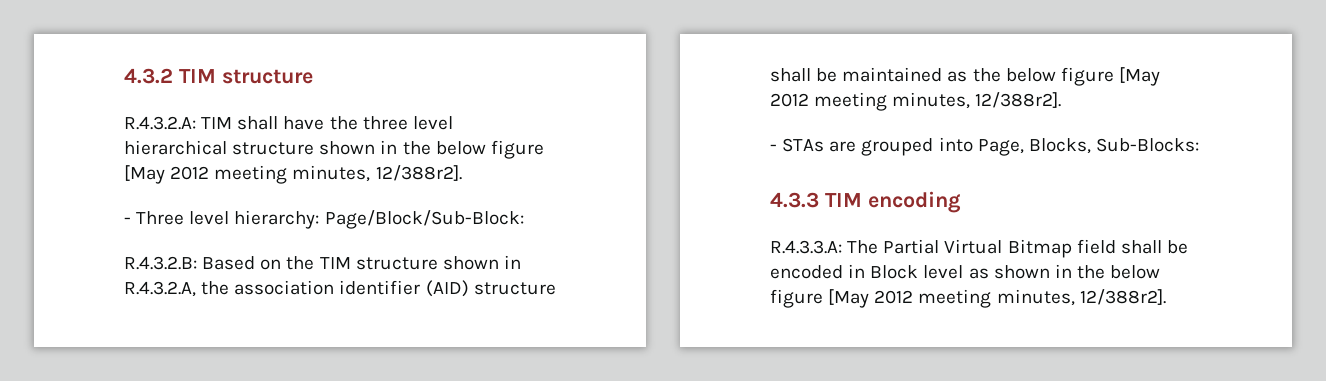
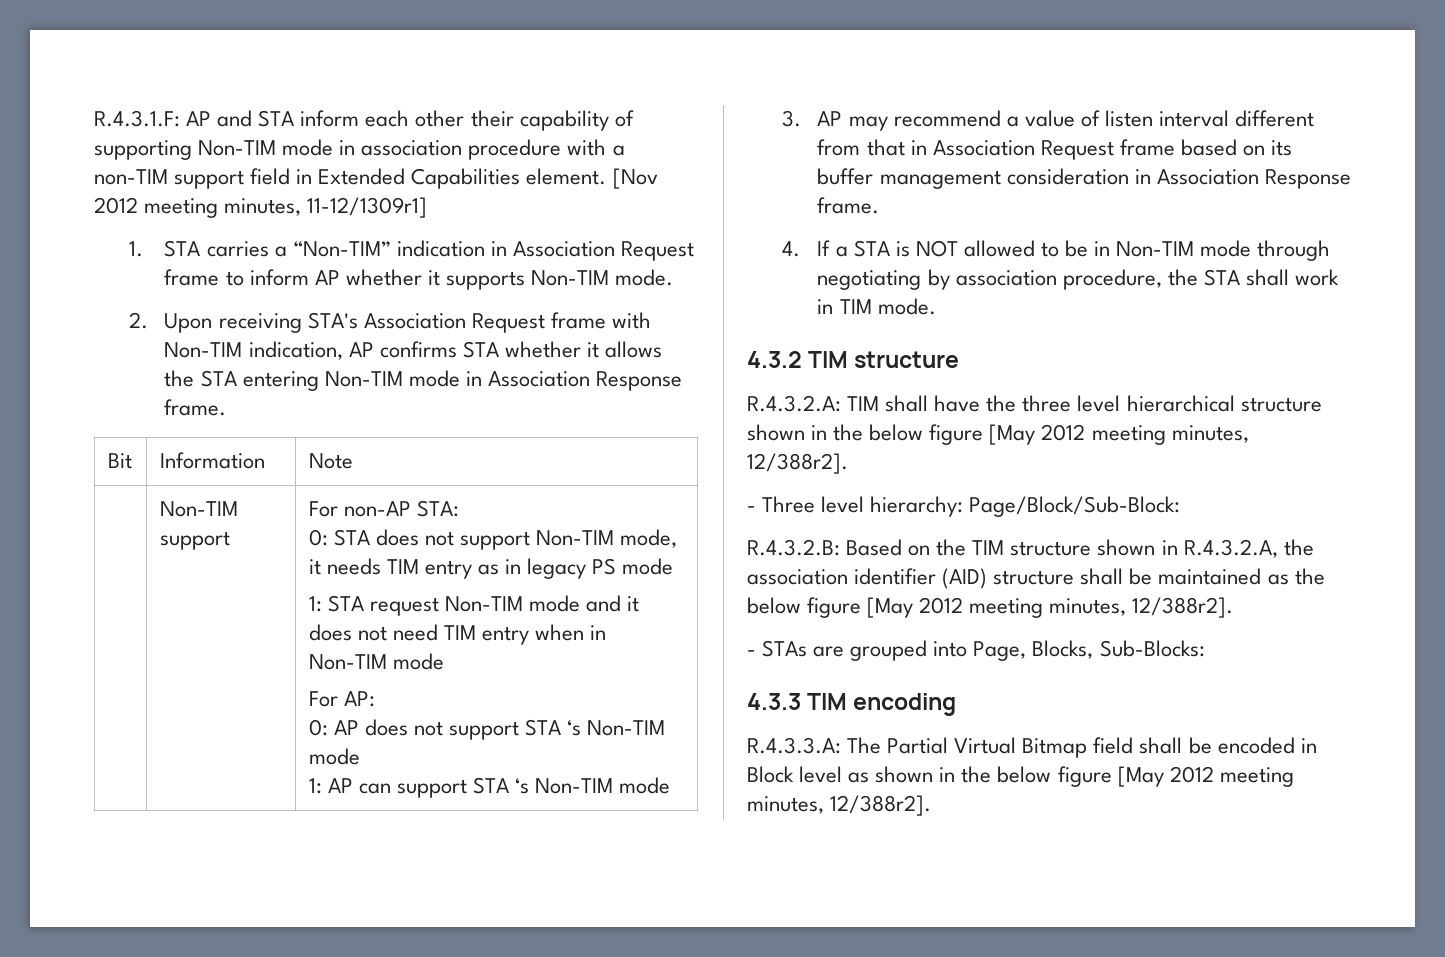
(124, 76) none -> [94,110,634,131] [94,139,625,160] [94,168,658,189] [94,197,428,218] [129,240,694,261] [164,269,674,290] [129,312,651,333] [164,341,662,360] [164,370,682,391] [164,399,227,416] [107,453,132,469] [159,452,265,469] [308,453,353,469] [159,501,238,517] [159,531,230,550] [308,500,459,517] [308,529,678,550] [308,558,674,579] [308,595,640,616] [308,624,607,645] [308,653,444,670] [308,691,375,707] [308,719,666,740] [308,748,360,765] [308,777,671,798] [782,110,1315,131] [817,139,1293,160] [817,168,1351,189] [817,197,880,214] [782,240,1331,261] [817,269,1339,290] [817,298,936,315] R.4.3.1.F: AP and STA inform each other their capability of supporting Non-TIM mode in association procedure with a non-TIM support field in Extended Capabilities element. [Nov 2012 meeting minutes, 11-12/1309r1] // 1. STA carries a “Non-TIM” indication in Association Request frame to inform AP whether it supports Non-TIM mode. // 2. Upon receiving STA's Association Request frame with Non-TIM indication, AP confirms STA whether it allows the STA entering Non-TIM mode in Association Response frame. // Bit | Information | Note // | Non-TIM support | For non-AP STA: // 0: STA does not support Non-TIM mode, it needs TIM entry as in legacy PS mode // 1: STA request Non-TIM mode and it does not need TIM entry when in Non-TIM mode // For AP: // 0: AP does not support STA ‘s Non-TIM mode // 1: AP can support STA ‘s Non-TIM mode // 3. AP may recommend a value of listen interval different from that in Association Request frame based on its buffer management consideration in Association Response frame. // 4. If a STA is NOT allowed to be in Non-TIM mode through negotiating by association procedure, the STA shall work in TIM mode. //

